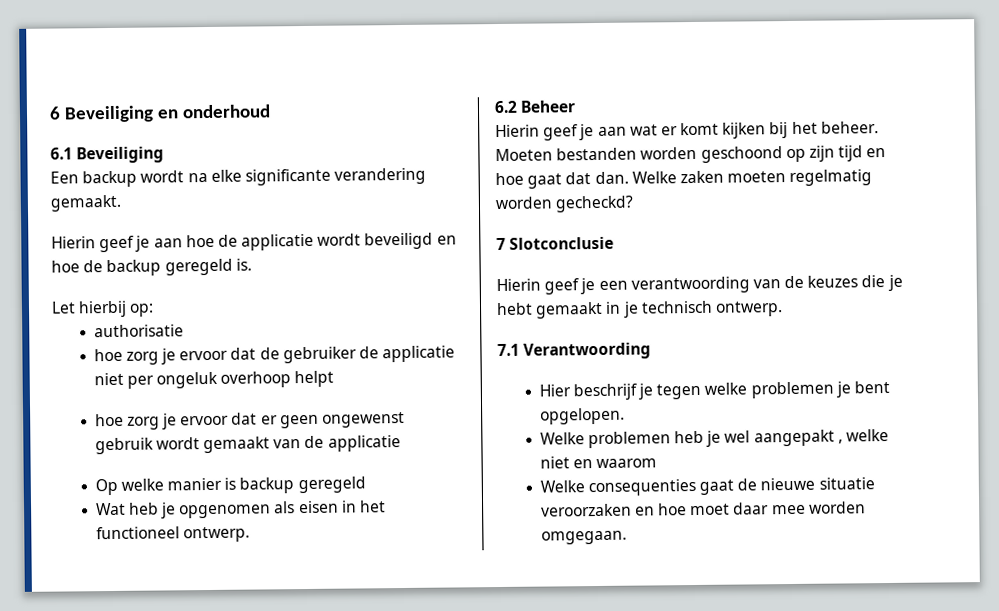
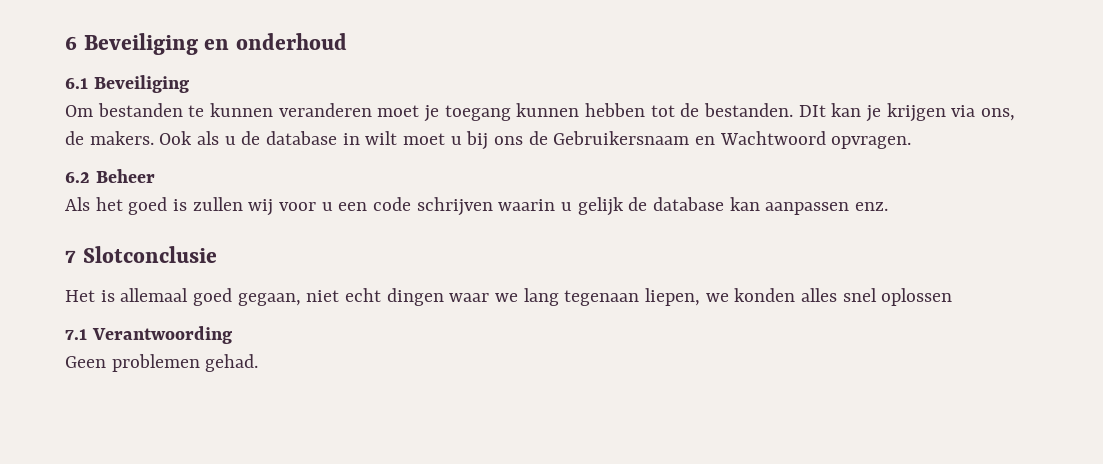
[50,167,427,188] [50,194,122,212] [51,232,457,253] [51,258,252,277] [51,300,155,318] [93,324,184,338] [93,345,456,365] [93,370,335,389] [94,411,405,430] [94,435,401,455] [94,476,366,496] [95,500,386,519] [95,526,250,543] [494,100,577,114] [495,121,879,141] [495,145,887,163] [495,169,873,189] [495,195,635,213] [496,236,615,251] [496,274,903,295] [496,300,783,319] [497,342,652,360] [538,380,890,401] [539,407,625,425] [539,429,889,449] [539,456,658,469] [539,477,875,497] [540,501,866,517] [540,530,627,545] Een backup wordt na elke significante verandering gemaakt. // Hierin geef je aan hoe de applicatie wordt beveiligd en hoe de backup geregeld is. // Let hierbij op: // authorisatie // hoe zorg je ervoor dat de gebruiker de applicatie niet per ongeluk overhoop helpt // hoe zorg je ervoor dat er geen ongewenst gebruik wordt gemaakt van de applicatie // Op welke manier is backup geregeld // Wat heb je opgenomen als eisen in het functioneel ontwerp. // 6.2 Beheer // Hierin geef je aan wat er komt kijken bij het beheer. Moeten bestanden worden geschoond op zijn tijd en hoe gaat dat dan. Welke zaken moeten regelmatig worden gecheckd? // 7 Slotconclusie // Hierin geef je een verantwoording van de keuzes die je hebt gemaakt in je technisch ontwerp. // 7.1 Verantwoording // Hier beschrijf je tegen welke problemen je bent opgelopen. // Welke problemen heb je wel aangepakt , welke niet en waarom // Welke consequenties gaat de nieuwe situatie veroorzaken en hoe moet daar mee worden omgegaan. -> [65,103,1016,122] [65,131,912,150] [65,169,155,183] [65,197,889,216] [65,246,217,263] [65,288,953,306] [65,326,232,344] [65,354,259,372] Om bestanden te kunnen veranderen moet je toegang kunnen hebben tot de bestanden. DIt kan je krijgen via ons, de makers. Ook als u de database in wilt moet u bij ons de Gebruikersnaam en Wachtwoord opvragen. // 6.2 Beheer // Als het goed is zullen wij voor u een code schrijven waarin u gelijk de database kan aanpassen enz. // 7 Slotconclusie // Het is allemaal goed gegaan, niet echt dingen waar we lang tegenaan liepen, we konden alles snel oplossen // 7.1 Verantwoording // Geen problemen gehad.

